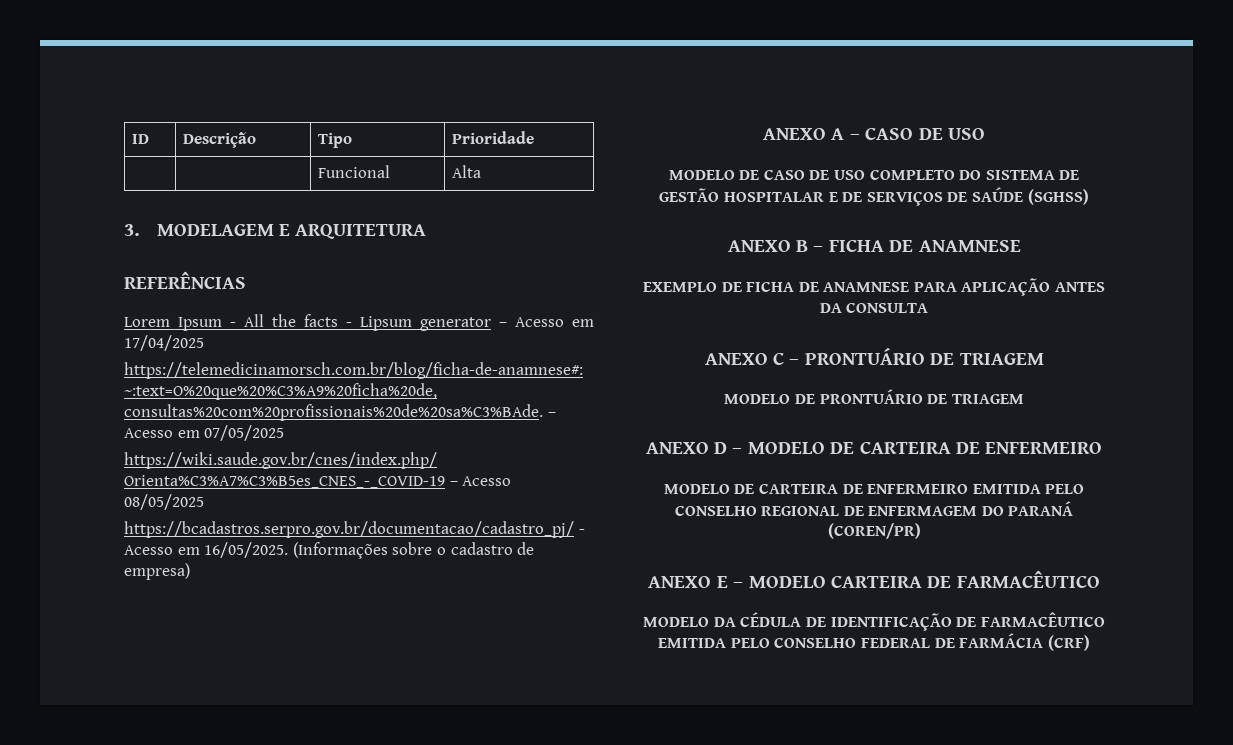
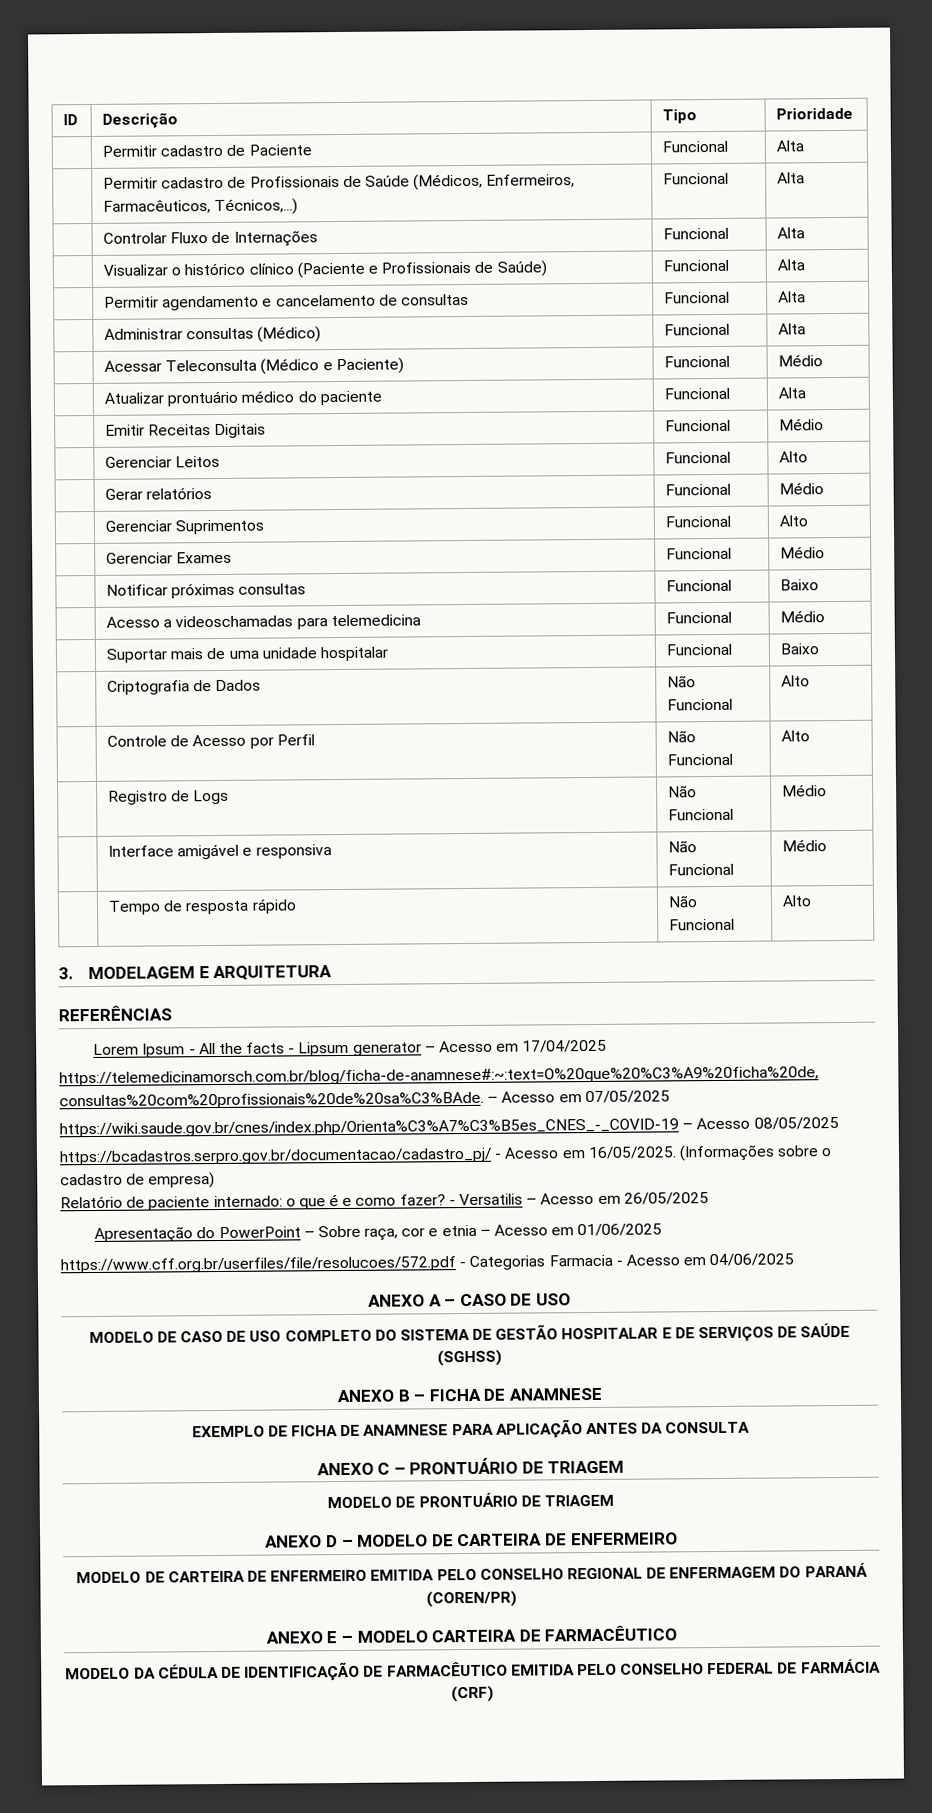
[318,165,391,178] [452,165,482,178] | Funcional | Alta -> [102,144,312,157] [662,140,729,153] [776,140,805,152] [103,173,576,191] [103,198,299,215] [663,172,730,185] [777,172,806,184] [103,230,318,247] [663,227,730,240] [777,227,806,239] [103,260,547,279] [663,259,730,272] [777,259,806,271] [104,293,469,311] [664,291,731,304] [778,291,807,303] [104,326,322,343] [664,323,731,336] [778,323,807,335] [104,357,404,375] [664,355,731,368] [778,354,824,367] [104,390,382,407] [664,387,731,400] [778,387,807,399] [105,423,267,439] [665,419,732,432] [779,418,825,431] [105,455,221,468] [665,451,732,464] [779,451,809,463] [105,487,213,500] [665,483,732,496] [779,482,825,495] [105,519,265,535] [665,515,732,528] [779,515,809,527] [106,551,233,564] [666,547,733,560] [780,546,826,559] [106,582,307,599] [666,579,733,592] [780,579,820,591] [106,614,421,630] [666,611,733,624] [780,610,826,623] [106,646,389,663] [666,643,733,656] [780,643,820,655] [107,679,262,695] [667,675,697,688] [667,698,734,711] [781,675,811,687] [107,734,315,749] [667,730,697,743] [667,753,734,766] [781,730,811,742] [108,789,230,805] [668,785,698,798] [668,808,735,821] [782,784,828,797] [108,843,332,860] [668,840,698,853] [668,863,735,876] [782,839,828,852] [108,898,297,915] [668,895,699,908] [669,918,736,931] [782,895,813,907] Permitir cadastro de Paciente | Funcional | Alta // | Permitir cadastro de Profissionais de Saúde (Médicos, Enfermeiros, Farmacêuticos, Técnicos,...) | Funcional | Alta // | Controlar Fluxo de Internações | Funcional | Alta // | Visualizar o histórico clínico (Paciente e Profissionais de Saúde) | Funcional | Alta // | Permitir agendamento e cancelamento de consultas | Funcional | Alta // | Administrar consultas (Médico) | Funcional | Alta // | Acessar Teleconsulta (Médico e Paciente) | Funcional | Médio // | Atualizar prontuário médico do paciente | Funcional | Alta // | Emitir Receitas Digitais | Funcional | Médio // | Gerenciar Leitos | Funcional | Alto // | Gerar relatórios | Funcional | Médio // | Gerenciar Suprimentos | Funcional | Alto // | Gerenciar Exames | Funcional | Médio // | Notificar próximas consultas | Funcional | Baixo // | Acesso a videoschamadas para telemedicina | Funcional | Médio // | Suportar mais de uma unidade hospitalar | Funcional | Baixo // | Criptografia de Dados | Não Funcional | Alto // | Controle de Acesso por Perfil | Não Funcional | Alto // | Registro de Logs | Não Funcional | Médio // | Interface amigável e responsiva | Não Funcional | Médio // | Tempo de resposta rápido | Não Funcional | Alto
(190, 571) none -> [60,1192,709,1211] [94,1223,663,1243] [60,1253,795,1274] // Relatório de paciente internado: o que é e como fazer? - Versatilis – Acesso em 26/05/2025 // Apresentação do PowerPoint – Sobre raça, cor e etnia – Acesso em 01/06/2025 // https://www.cff.org.br/userfiles/file/resolucoes/572.pdf - Categorias Farmacia - Acesso em 04/06/2025

